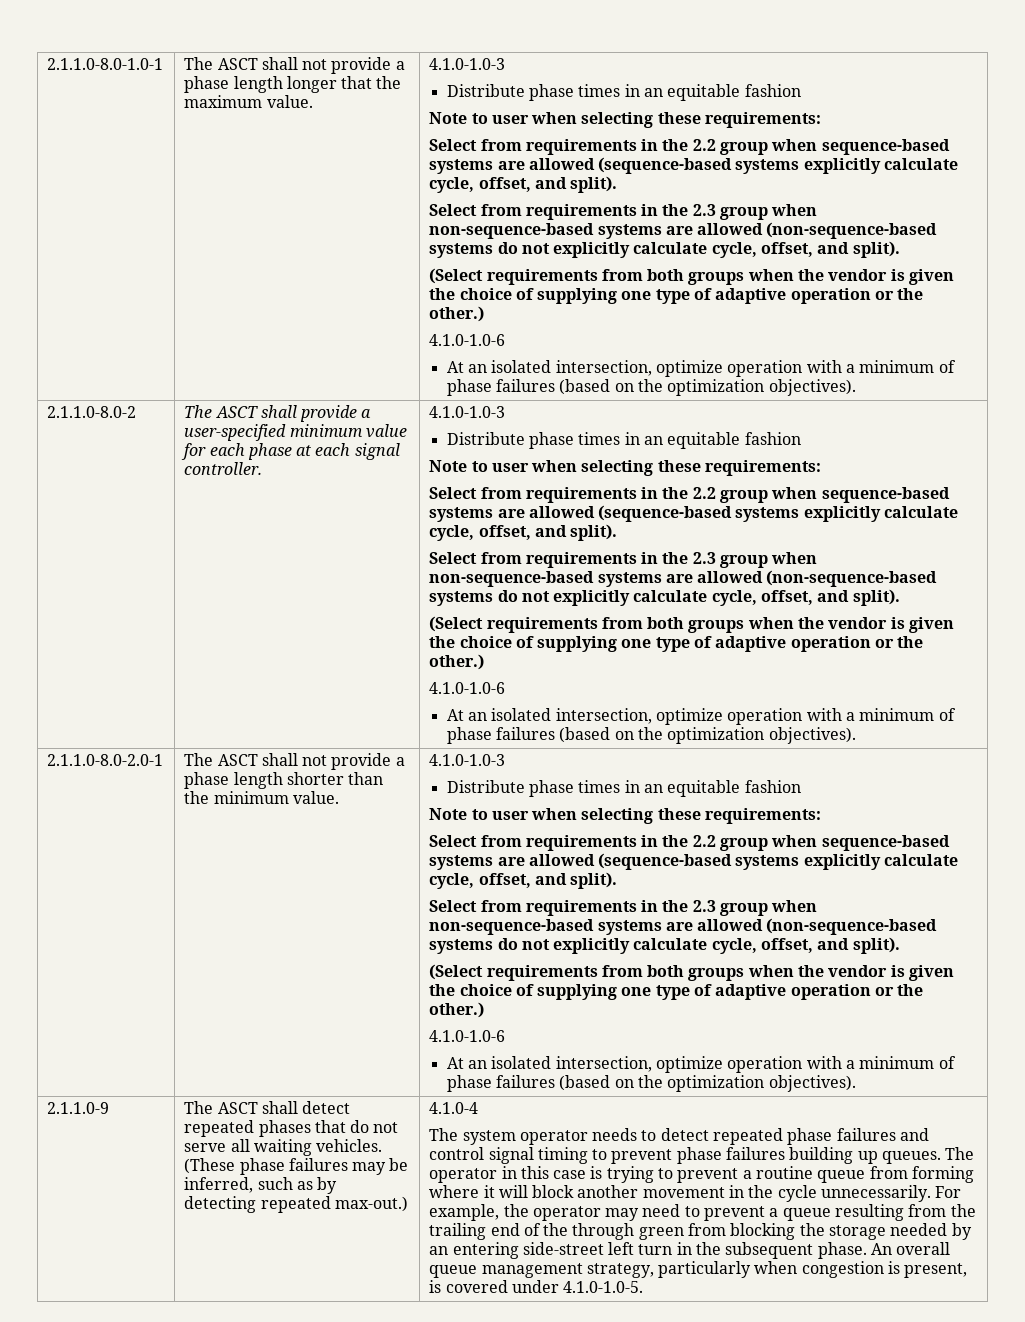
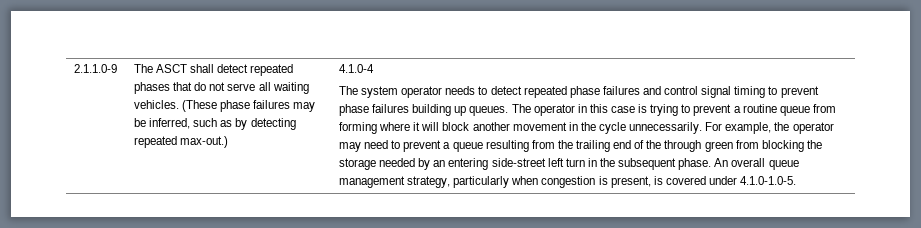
[47,58,164,70] [184,57,405,74] [184,76,402,93] [184,95,313,108] [429,58,506,70] [446,84,801,101] [429,112,822,128] [429,139,950,155] [429,157,959,174] [429,176,618,193] [429,204,818,220] [429,222,938,239] [429,241,900,258] [429,268,955,285] [429,288,924,304] [429,306,485,322] [429,334,506,346] [446,360,956,377] [446,379,856,396] [47,406,137,418] [184,405,372,422] [184,424,407,441] [181,443,400,460] [184,462,263,475] [429,406,506,418] [446,432,801,449] [429,460,822,476] [429,487,950,503] [429,505,959,522] [429,524,618,541] [429,552,818,568] [429,570,938,587] [429,589,900,606] [429,616,955,633] [429,636,924,652] [429,654,485,670] [429,682,506,694] [446,708,956,725] [446,727,856,744] [47,754,164,766] [184,753,405,770] [184,772,384,789] [184,791,339,804] [429,754,506,766] [446,780,801,797] [429,808,822,824] [429,835,950,851] [429,853,959,870] [429,872,618,889] [429,900,818,916] [429,918,938,935] [429,937,900,954] [429,964,955,981] [429,984,924,1000] [429,1002,485,1018] [429,1030,506,1042] [446,1056,956,1073] [446,1075,856,1092] 2.1.1.0-8.0-1.0-1 | The ASCT shall not provide a phase length longer that the maximum value. | 4.1.0-1.0-3 // Distribute phase times in an equitable fashion // Note to user when selecting these requirements: // Select from requirements in the 2.2 group when sequence-based systems are allowed (sequence-based systems explicitly calculate cycle, offset, and split). // Select from requirements in the 2.3 group when non-sequence-based systems are allowed (non-sequence-based systems do not explicitly calculate cycle, offset, and split). // (Select requirements from both groups when the vendor is given the choice of supplying one type of adaptive operation or the other.) // 4.1.0-1.0-6 // At an isolated intersection, optimize operation with a minimum of phase failures (based on the optimization objectives). // 2.1.1.0-8.0-2 | The ASCT shall provide a user-specified minimum value for each phase at each signal controller. | 4.1.0-1.0-3 // Distribute phase times in an equitable fashion // Note to user when selecting these requirements: // Select from requirements in the 2.2 group when sequence-based systems are allowed (sequence-based systems explicitly calculate cycle, offset, and split). // Select from requirements in the 2.3 group when non-sequence-based systems are allowed (non-sequence-based systems do not explicitly calculate cycle, offset, and split). // (Select requirements from both groups when the vendor is given the choice of supplying one type of adaptive operation or the other.) // 4.1.0-1.0-6 // At an isolated intersection, optimize operation with a minimum of phase failures (based on the optimization objectives). // 2.1.1.0-8.0-2.0-1 | The ASCT shall not provide a phase length shorter than the minimum value. | 4.1.0-1.0-3 // Distribute phase times in an equitable fashion // Note to user when selecting these requirements: // Select from requirements in the 2.2 group when sequence-based systems are allowed (sequence-based systems explicitly calculate cycle, offset, and split). // Select from requirements in the 2.3 group when non-sequence-based systems are allowed (non-sequence-based systems do not explicitly calculate cycle, offset, and split). // (Select requirements from both groups when the vendor is given the choice of supplying one type of adaptive operation or the other.) // 4.1.0-1.0-6 // At an isolated intersection, optimize operation with a minimum of phase failures (based on the optimization objectives). // -> (74, 68) none

